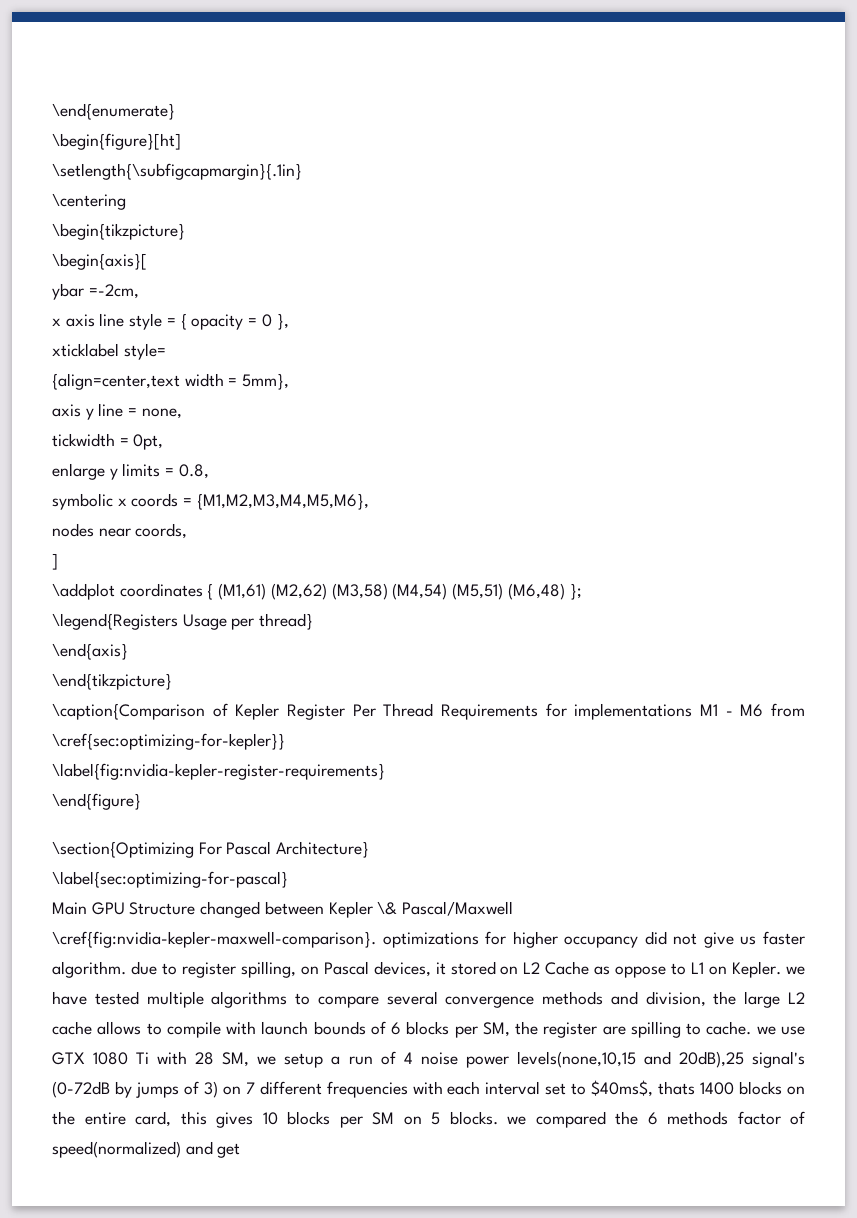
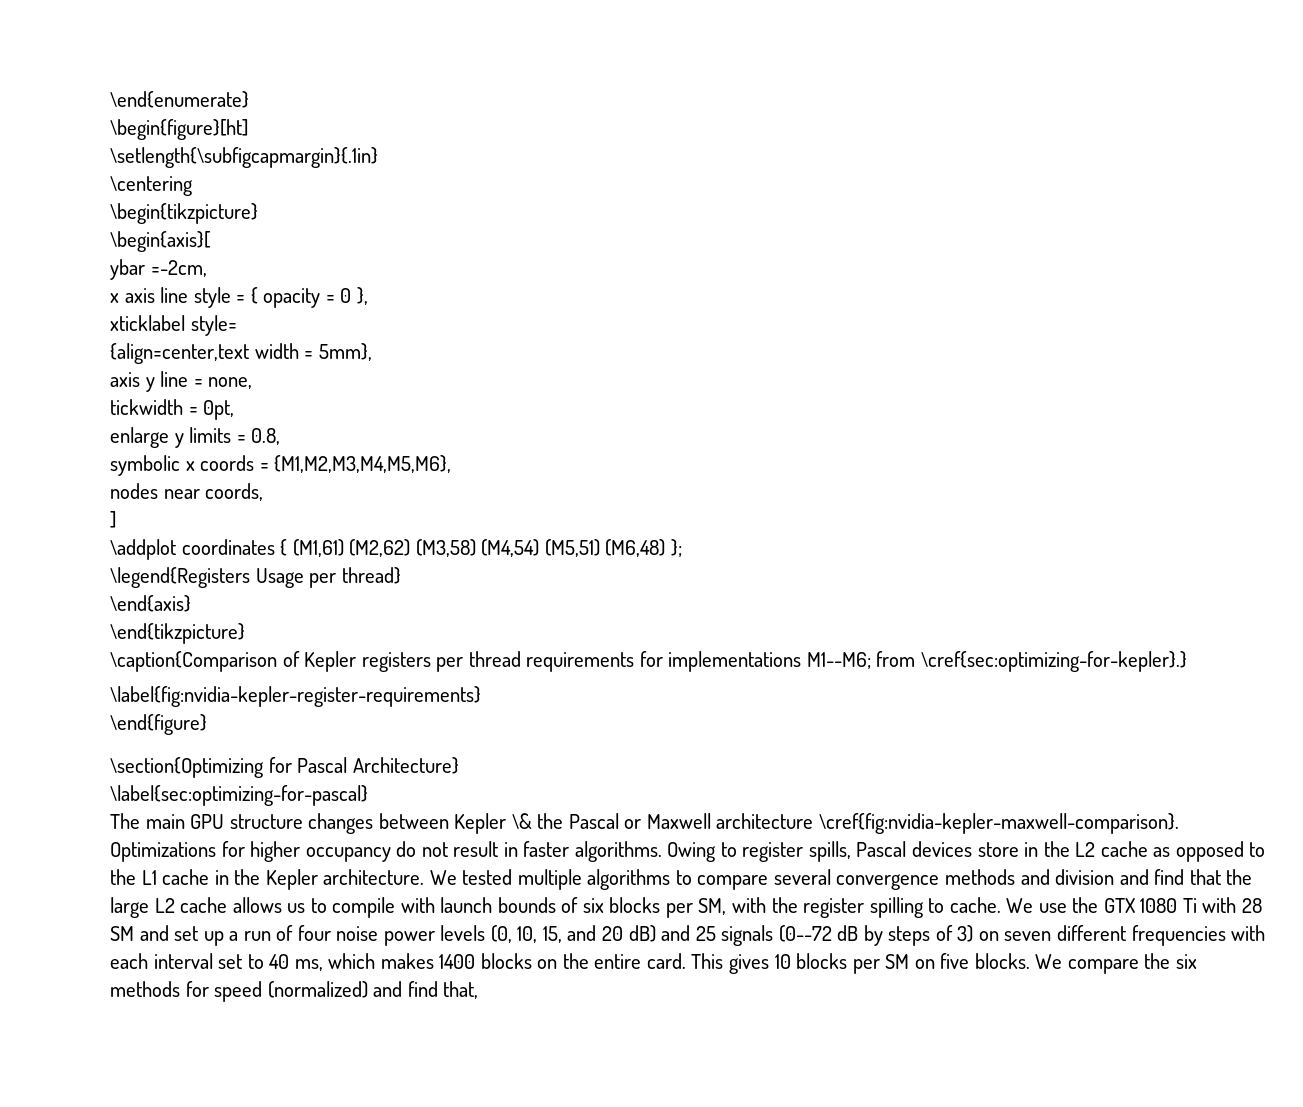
[287,703,805,720] [52,733,285,750] Register Per Thread Requirements for implementations M1 - M6 from \cref{sec:optimizing-for-kepler}} -> [361,651,1187,672] registers per thread requirements for implementations M1--M6; from \cref{sec:optimizing-for-kepler}.}
[198,842,222,855] For -> [268,757,292,773] for
[52,901,514,918] [52,931,805,948] [52,961,805,978] [52,991,87,1005] Main GPU Structure changed between Kepler \& Pascal/Maxwell \cref{fig:nvidia-kepler-maxwell-comparison}. optimizations for higher occupancy did not give us faster algorithm. due to register spilling, on Pascal devices, it stored on L2 Cache as oppose to L1 on Kepler. we have -> [110,813,1179,834] [110,841,1266,862] [110,869,457,890] The main GPU structure changes between Kepler \& the Pascal or Maxwell architecture \cref{fig:nvidia-kepler-maxwell-comparison}. Optimizations for higher occupancy do not result in faster algorithms. Owing to register spills, Pascal devices store in the L2 cache as opposed to the L1 cache in the Kepler architecture. We
[645,991,706,1007] division, -> [1055,869,1221,885] division and find that
(142, 1028) none -> [287,903,306,913] us
[391,1022,402,1035] 6 -> [582,898,604,913] six
(510, 1029) none -> [732,897,767,913] with
[602,1026,626,1035] are -> (865, 908) none
[756,1026,806,1035] we use -> [1006,897,1099,913] We use the
[222,1052,324,1068] SM, we setup -> [110,925,224,946] SM and set up
[403,1052,413,1064] 4 -> [297,925,331,941] four
[516,1051,805,1068] [52,1081,179,1098] levels(none,10,15 and 20dB),25 signal's (0-72dB by jumps -> [440,925,931,946] levels (0, 10, 15, and 20 dB) and 25 signals (0--72 dB by steps
[245,1082,255,1094] 7 -> [1004,931,1052,941] seven
[591,1080,696,1097] $40ms$, thats -> [269,953,434,971] 40 ms, which makes
[135,1111,207,1127] card, this -> [646,953,724,969] card. This
[431,1111,805,1128] [52,1141,241,1158] 5 blocks. we compared the 6 methods factor of speed(normalized) and get -> [940,953,1197,974] [110,981,479,1002] five blocks. We compare the six methods for speed (normalized) and find that,

